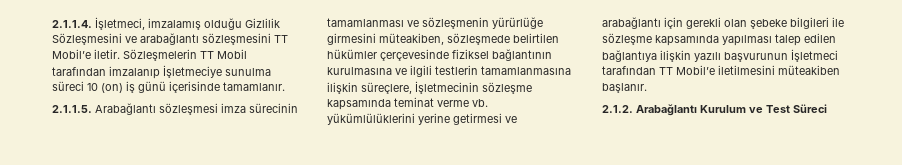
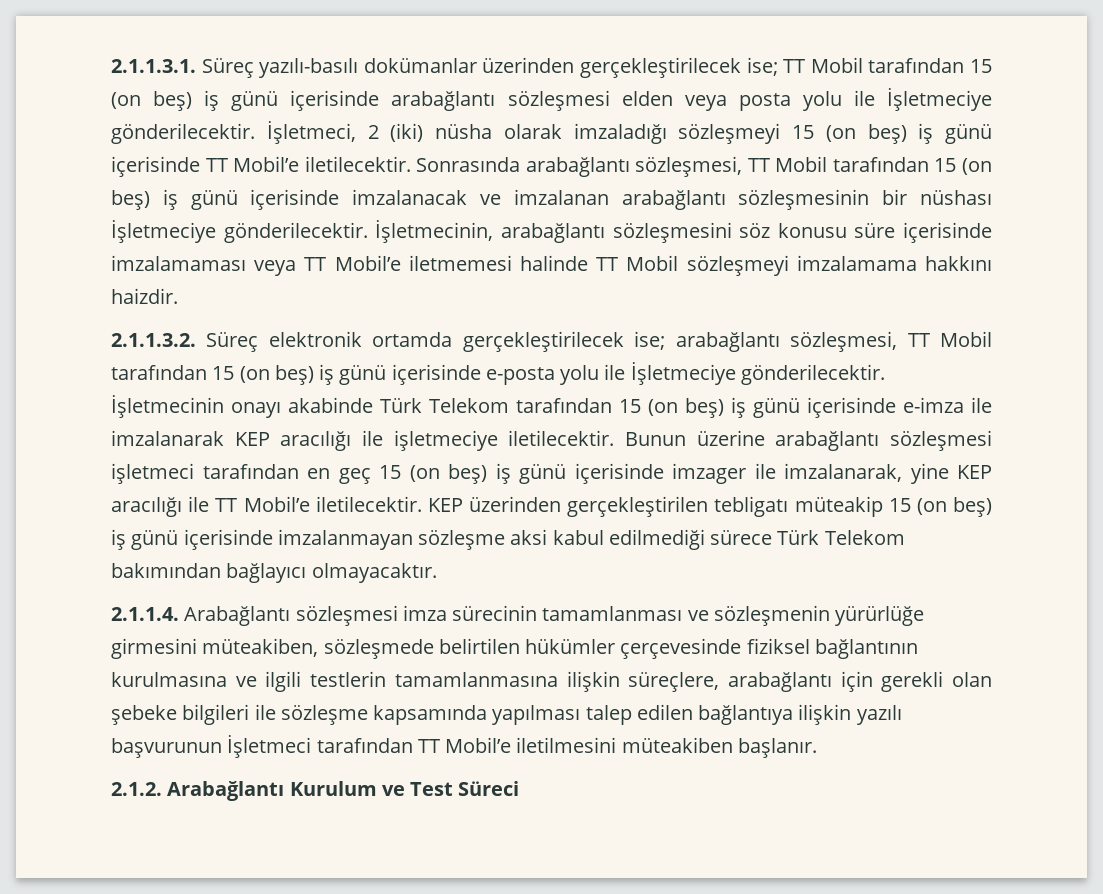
[52,17,280,30] [52,33,288,45] [52,49,247,61] [52,65,271,79] [52,81,285,93] [52,105,92,113] 2.1.1.4. İşletmeci, imzalamış olduğu Gizlilik Sözleşmesini ve arabağlantı sözleşmesini TT Mobil’e iletir. Sözleşmelerin TT Mobil tarafından imzalanıp İşletmeciye sunulma süreci 10 (on) iş günü içerisinde tamamlanır. // 2.1.1.5. -> [111,57,993,78] [111,88,993,111] [111,121,992,144] [111,156,992,177] [111,189,992,210] [111,220,992,243] [111,255,993,276] [111,288,178,304] [111,331,993,352] [111,362,885,385] [111,395,992,418] [111,430,992,451] [111,463,992,484] [111,496,992,517] [111,529,905,550] [111,563,437,583] [111,607,179,621] 2.1.1.3.1. Süreç yazılı-basılı dokümanlar üzerinden gerçekleştirilecek ise; TT Mobil tarafından 15 (on beş) iş günü içerisinde arabağlantı sözleşmesi elden veya posta yolu ile İşletmeciye gönderilecektir. İşletmeci, 2 (iki) nüsha olarak imzaladığı sözleşmeyi 15 (on beş) iş günü içerisinde TT Mobil’e iletilecektir. Sonrasında arabağlantı sözleşmesi, TT Mobil tarafından 15 (on beş) iş günü içerisinde imzalanacak ve imzalanan arabağlantı sözleşmesinin bir nüshası İşletmeciye gönderilecektir. İşletmecinin, arabağlantı sözleşmesini söz konusu süre içerisinde imzalamaması veya TT Mobil’e iletmemesi halinde TT Mobil sözleşmeyi imzalamama hakkını haizdir. // 2.1.1.3.2. Süreç elektronik ortamda gerçekleştirilecek ise; arabağlantı sözleşmesi, TT Mobil tarafından 15 (on beş) iş günü içerisinde e-posta yolu ile İşletmeciye gönderilecektir. İşletmecinin onayı akabinde Türk Telekom tarafından 15 (on beş) iş günü içerisinde e-imza ile imzalanarak KEP aracılığı ile işletmeciye iletilecektir. Bunun üzerine arabağlantı sözleşmesi işletmeci tarafından en geç 15 (on beş) iş günü içerisinde imzager ile imzalanarak, yine KEP aracılığı ile TT Mobil’e iletilecektir. KEP üzerinden gerçekleştirilen tebligatı müteakip 15 (on beş) iş günü içerisinde imzalanmayan sözleşme aksi kabul edilmediği sürece Türk Telekom bakımından bağlayıcı olmayacaktır. // 2.1.1.4.
[415,81,532,94] [327,97,488,110] [327,113,517,125] İşletmecinin sözleşme kapsamında teminat verme vb. yükümlülüklerini yerine getirmesi ve -> (720, 682) none

